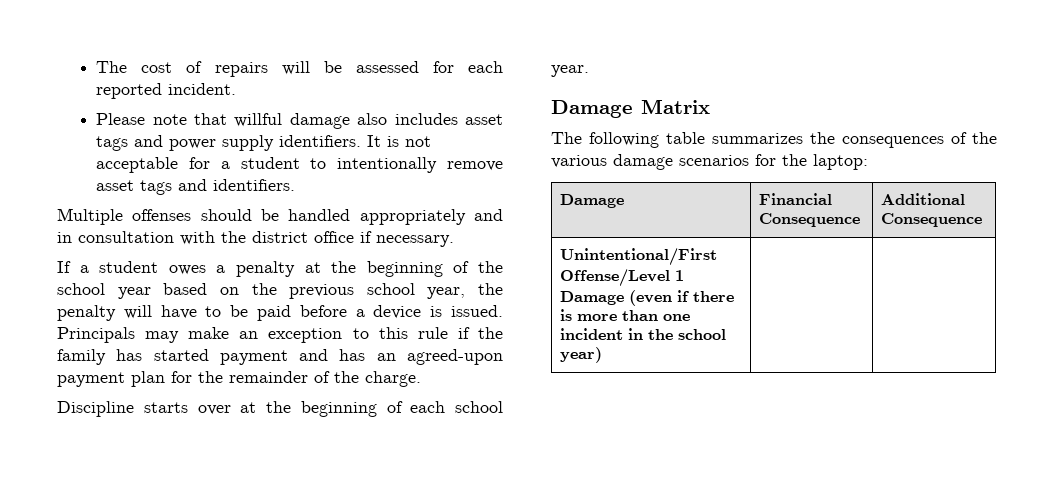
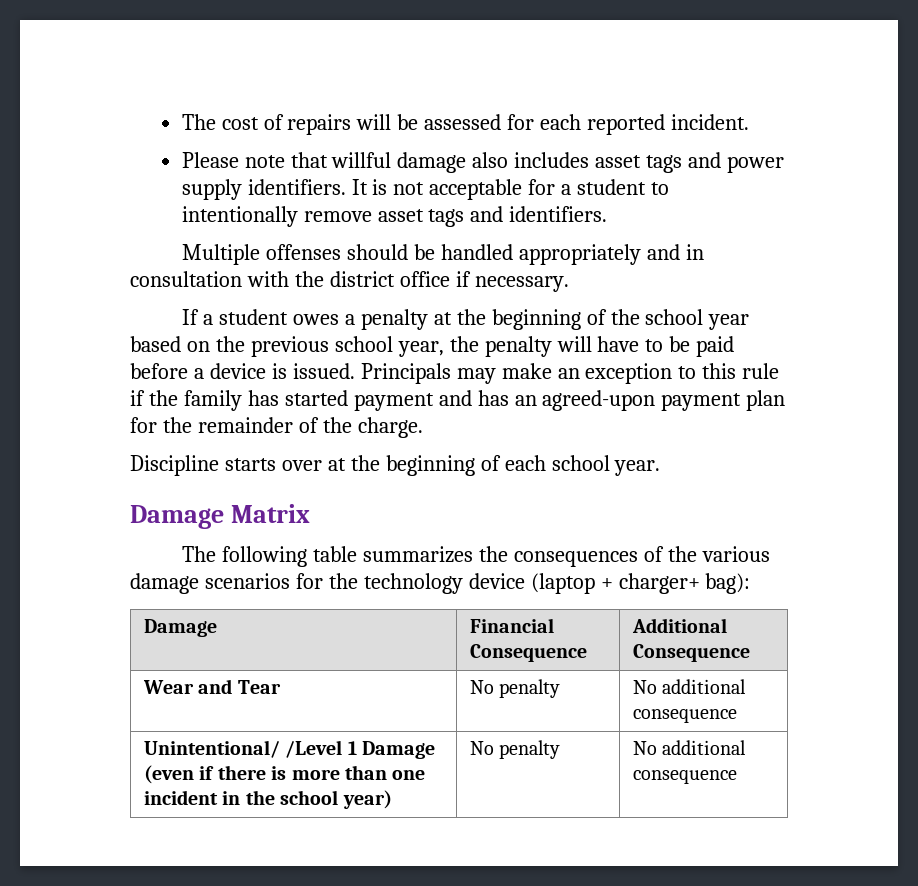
[813,154,868,170] laptop: -> [363,573,751,594] technology device (laptop + charger+ bag):
[559,248,717,266] [559,269,670,287] Unintentional/First Offense/Level -> [142,679,281,694] [469,679,561,698] [632,679,747,694] [632,709,737,723] [143,740,343,758] Wear and Tear | No penalty | No additional consequence // Unintentional/ /Level
(602, 355) | -> [469,740,561,759] [632,740,747,755] [632,770,737,784] No penalty | No additional consequence

